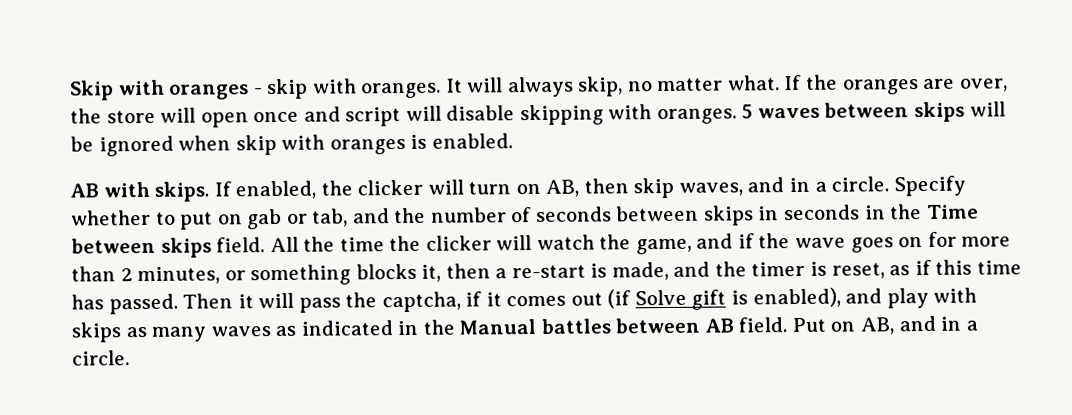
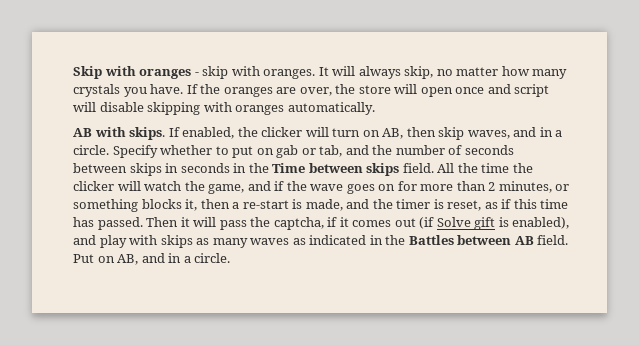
[726,75,780,91] what. -> [501,66,568,79] [73,84,184,97] how many crystals you have.
[656,101,1006,125] [70,133,513,157] oranges. 5 waves between skips will be ignored when skip with oranges is enabled. -> [235,102,375,115] oranges automatically.
[459,318,611,335] Manual battles -> [408,235,454,245] Battles

